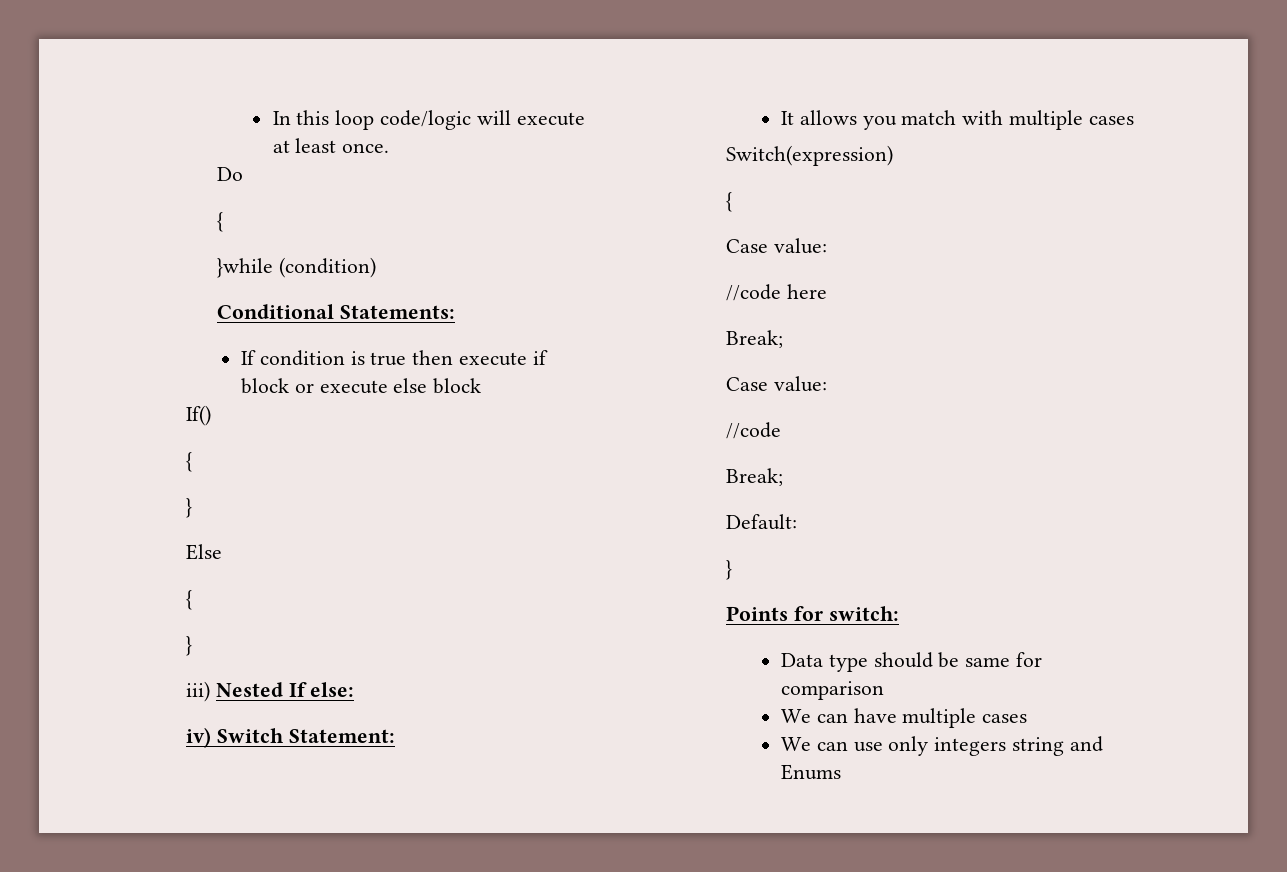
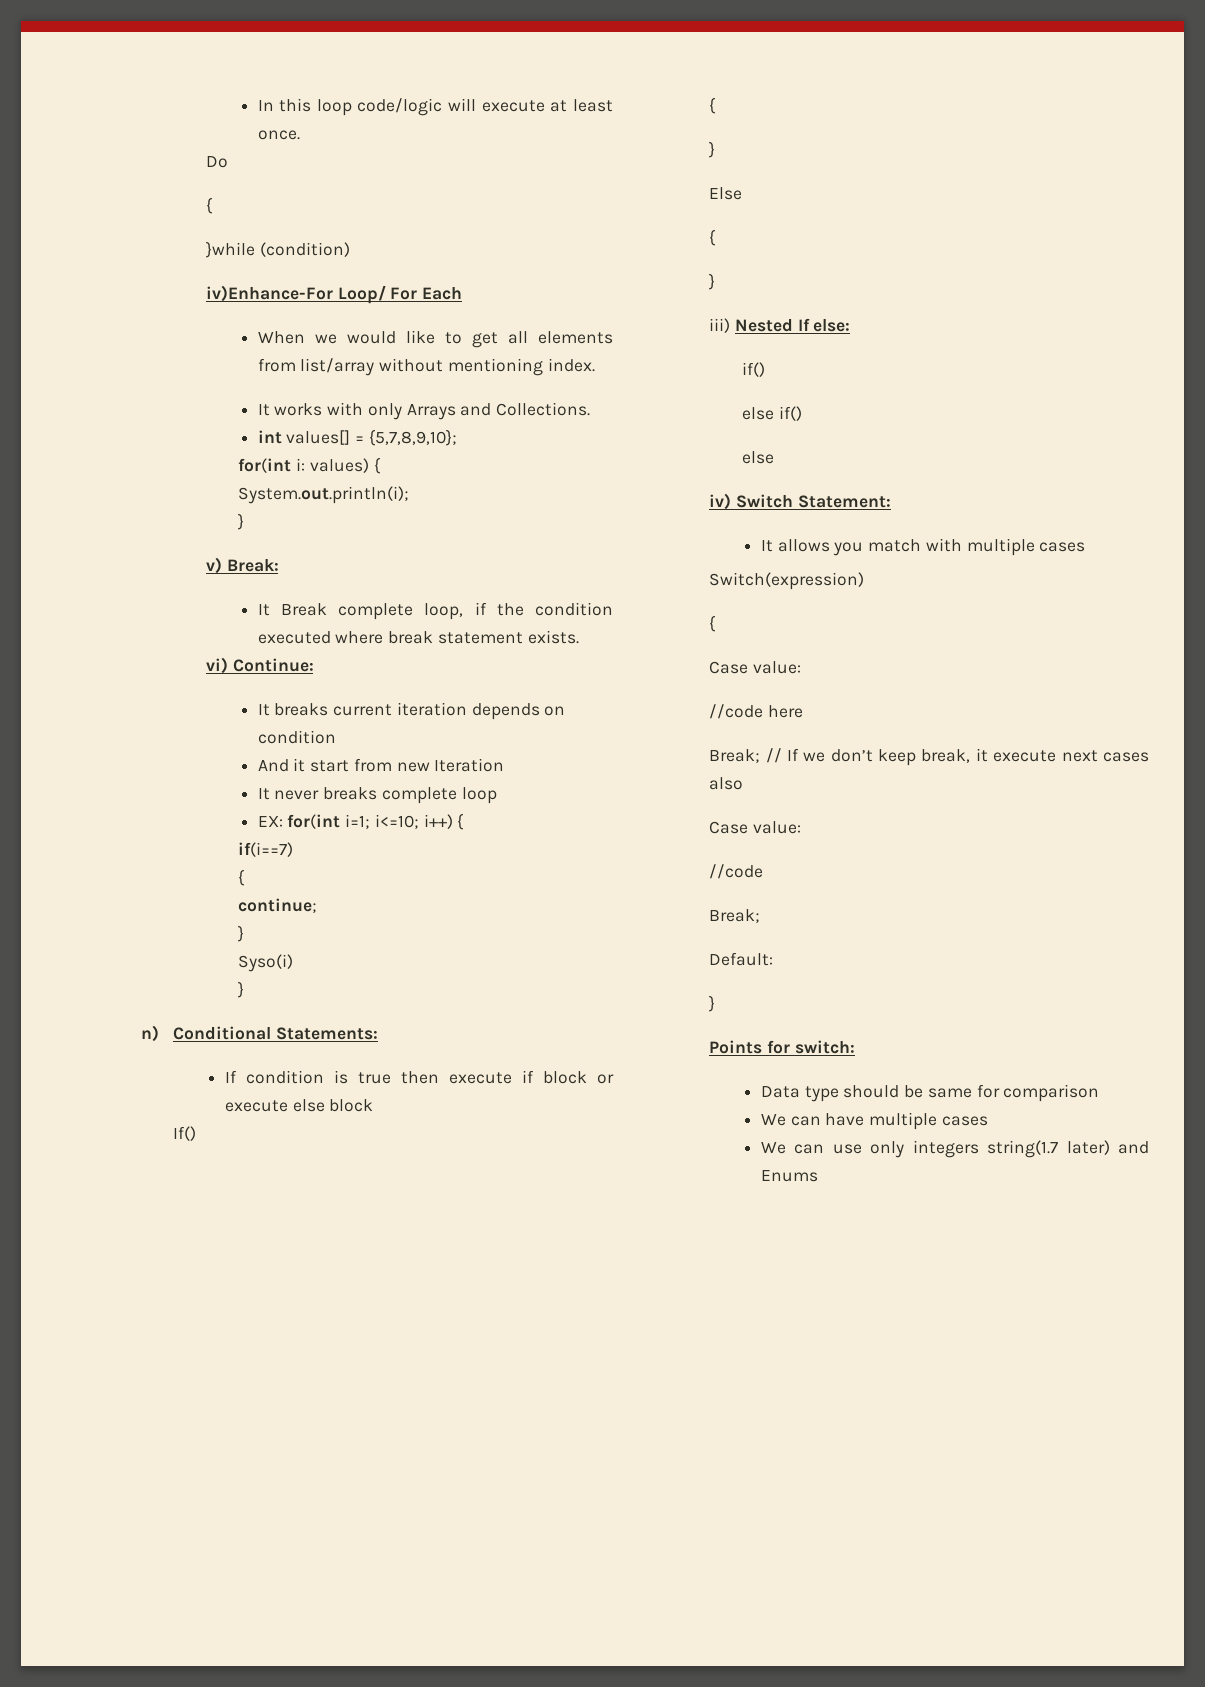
(377, 267) none -> [205,285,462,304] [257,330,614,348] [257,358,595,376] [257,402,590,420] [257,429,457,446] [238,457,380,474] [238,486,410,504] [238,513,245,530] [205,557,279,574] [257,602,613,620] [257,630,579,644] [205,657,314,674] [257,702,566,720] [257,730,336,744] [257,758,505,772] [257,787,497,804] [257,813,464,830] [238,842,294,857] [238,869,245,886] [238,898,318,913] [238,925,245,942] [238,954,294,972] [238,981,245,998] [140,1025,159,1042] iv)Enhance-For Loop/ For Each // When we would like to get all elements from list/array without mentioning index. // It works with only Arrays and Collections. // int values[] = {5,7,8,9,10}; // for(int i: values) { // System.out.println(i); // } // v) Break: // It Break complete loop, if the condition executed where break statement exists. // vi) Continue: // It breaks current iteration depends on condition // And it start from new Iteration // It never breaks complete loop // EX: for(int i=1; i<=10; i++) { // if(i==7) // { // continue; // } // Syso(i) // } // n)
(355, 689) none -> [741,362,765,377] [741,406,802,421] [741,451,774,464] // if() // else if() // else
(783, 339) none -> [765,748,1149,766] [709,777,744,790] // If we don’t keep break, it execute next cases also
[1012,737,1065,756] string -> [987,1140,1110,1158] string(1.7 later)

